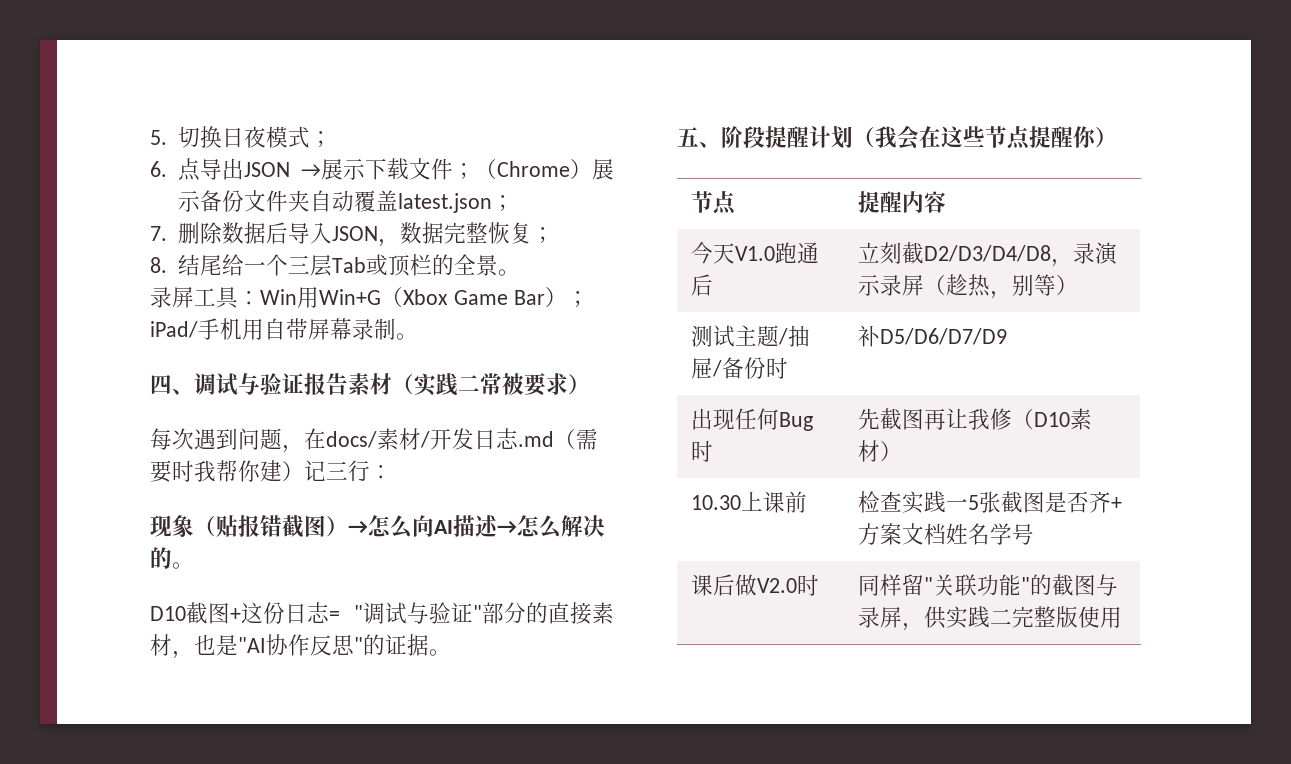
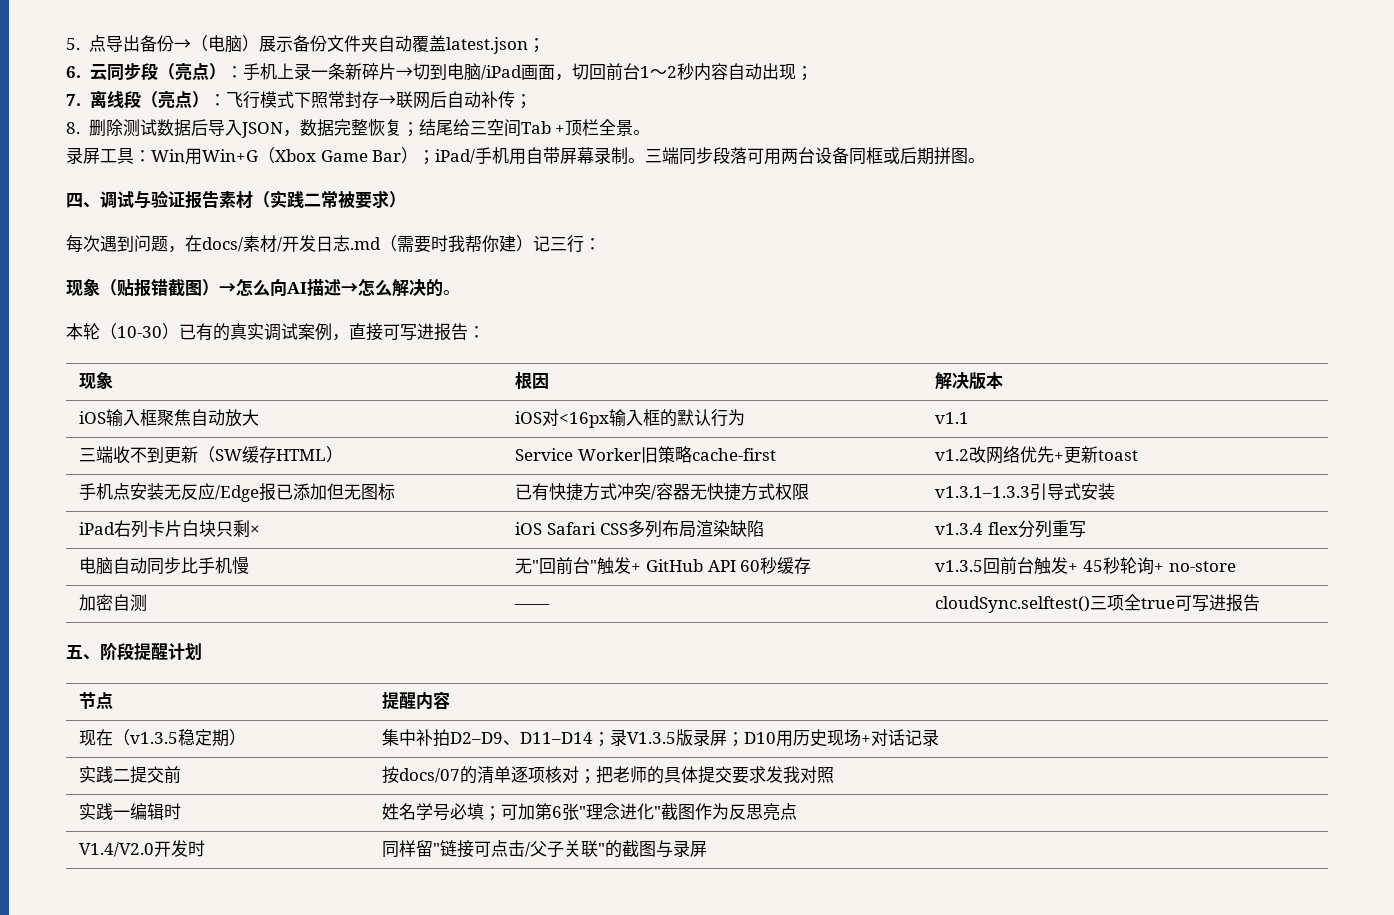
[177,126,332,148] [150,158,570,181] 切换日夜模式； // 6.点导出JSON →展示下载文件；（Chrome -> [88,35,242,53] 点导出备份→（电脑
[150,222,222,244] 7.删除 -> [66,63,813,81] [66,91,532,109] [66,119,157,137] 6.云同步段（亮点）：手机上录一条新碎片→切到电脑/iPad画面，切回前台1～2秒内容自动出现； // 7.离线段（亮点）：飞行模式下照常封存→联网后自动补传； // 8.删除测试
[150,254,454,277] // 8.结尾给一个三层Tab或顶栏的 -> [418,119,600,137] 结尾给三空间Tab +顶栏
(418, 336) none -> [645,147,986,165] 三端同步段落可用两台设备同框或后期拼图。
[150,602,614,624] [150,634,451,659] [677,126,1117,150] [690,191,736,215] [857,191,946,213] [690,242,819,264] [690,274,713,296] [857,242,1118,267] [857,274,1078,299] [690,325,810,347] [690,357,788,379] [857,325,1007,347] [690,408,813,431] [690,440,713,462] [857,408,1092,430] [857,440,902,462] [690,491,807,513] [857,491,1122,514] [857,523,1034,545] [690,574,819,596] [857,574,1118,596] [857,606,1122,631] D10截图+这份日志= "调试与验证"部分的直接素材，也是"AI协作反思"的证据。 // 五、阶段提醒计划（我会在这些节点提醒你） // 节点 | 提醒内容 // 今天V1.0跑通后 | 立刻截D2/D3/D4/D8，录演示录屏（趁热，别等） // 测试主题/抽屉/备份时 | 补D5/D6/D7/D9 // 出现任何Bug时 | 先截图再让我修（D10素材） // 10.30上课前 | 检查实践一5张截图是否齐+方案文档姓名学号 // 课后做V2.0时 | 同样留"关联功能"的截图与录屏，供实践二完整版使用 -> [66,323,485,341] [79,371,114,389] [515,372,550,389] [935,372,1004,390] [79,409,260,427] [515,409,746,428] [935,412,970,424] [79,446,344,464] [515,446,776,463] [935,446,1139,464] [79,483,396,502] [515,483,810,501] [935,483,1116,501] [79,520,261,538] [515,520,764,538] [935,520,1086,538] [79,556,250,575] [515,557,812,575] [935,557,1236,575] [79,594,148,612] [514,604,551,609] [935,594,1261,613] [66,642,202,661] [79,692,114,709] [382,691,451,710] [79,729,247,747] [382,729,940,747] [79,766,182,784] [382,766,835,784] [79,803,182,820] [382,803,798,821] [79,840,206,857] [382,840,708,858] 本轮（10-30）已有的真实调试案例，直接可写进报告： // 现象 | 根因 | 解决版本 // iOS输入框聚焦自动放大 | iOS对<16px输入框的默认行为 | v1.1 // 三端收不到更新（SW缓存HTML） | Service Worker旧策略cache-first | v1.2改网络优先+更新toast // 手机点安装无反应/Edge报已添加但无图标 | 已有快捷方式冲突/容器无快捷方式权限 | v1.3.1–1.3.3引导式安装 // iPad右列卡片白块只剩× | iOS Safari CSS多列布局渲染缺陷 | v1.3.4 flex分列重写 // 电脑自动同步比手机慢 | 无"回前台"触发+ GitHub API 60秒缓存 | v1.3.5回前台触发+ 45秒轮询+ no-store // 加密自测 | —— | cloudSync.selftest()三项全true可写进报告 // 五、阶段提醒计划 // 节点 | 提醒内容 // 现在（v1.3.5稳定期） | 集中补拍D2–D9、D11–D14；录V1.3.5版录屏；D10用历史现场+对话记录 // 实践二提交前 | 按docs/07的清单逐项核对；把老师的具体提交要求发我对照 // 实践一编辑时 | 姓名学号必填；可加第6张"理念进化"截图作为反思亮点 // V1.4/V2.0开发时 | 同样留"链接可点击/父子关联"的截图与录屏

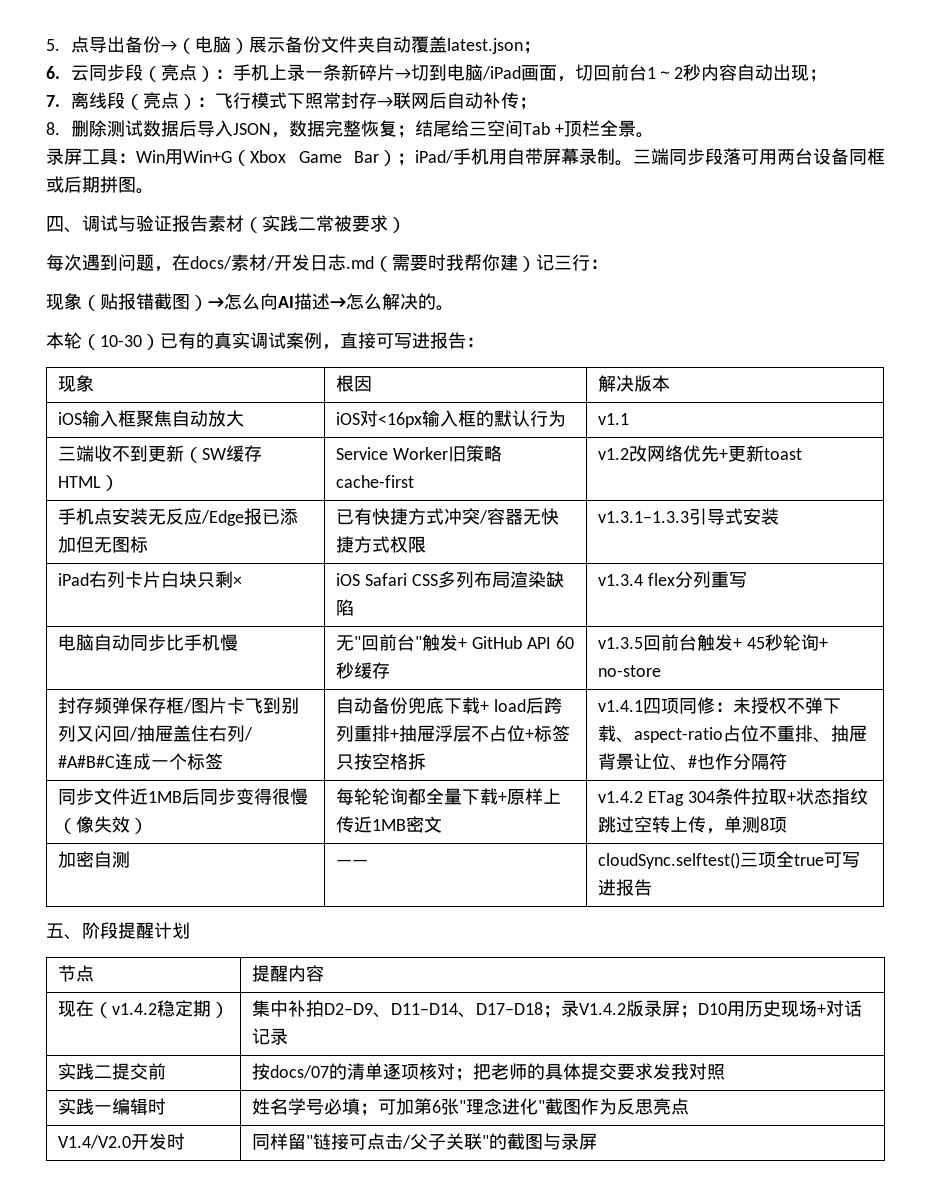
(1236, 566) none -> [57,697,299,714] [57,725,253,742] [57,753,223,770] [335,697,562,714] [335,725,570,742] [335,753,426,770] [597,697,841,714] [597,725,867,743] [597,753,787,771] [57,788,308,805] [57,816,148,834] [335,788,561,805] [335,816,442,833] [597,788,868,806] [597,816,787,834] // 封存频弹保存框/图片卡飞到别列又闪回/抽屉盖住右列/ #A#B#C连成一个标签 | 自动备份兜底下载+ load后跨列重排+抽屉浮层不占位+标签只按空格拆 | v1.4.1四项同修：未授权不弹下载、aspect-ratio占位不重排、抽屉背景让位、#也作分隔符 // 同步文件近1MB后同步变得很慢（像失效） | 每轮轮询都全量下载+原样上传近1MB密文 | v1.4.2 ETag 304条件拉取+状态指纹跳过空转上传，单测8项
[130,732,179,744] v1.3.5 -> [111,1003,157,1015] v1.4.2
[593,729,677,747] ；录V1.3.5 -> [457,1000,626,1018] 、D17–D18；录V1.4.2

